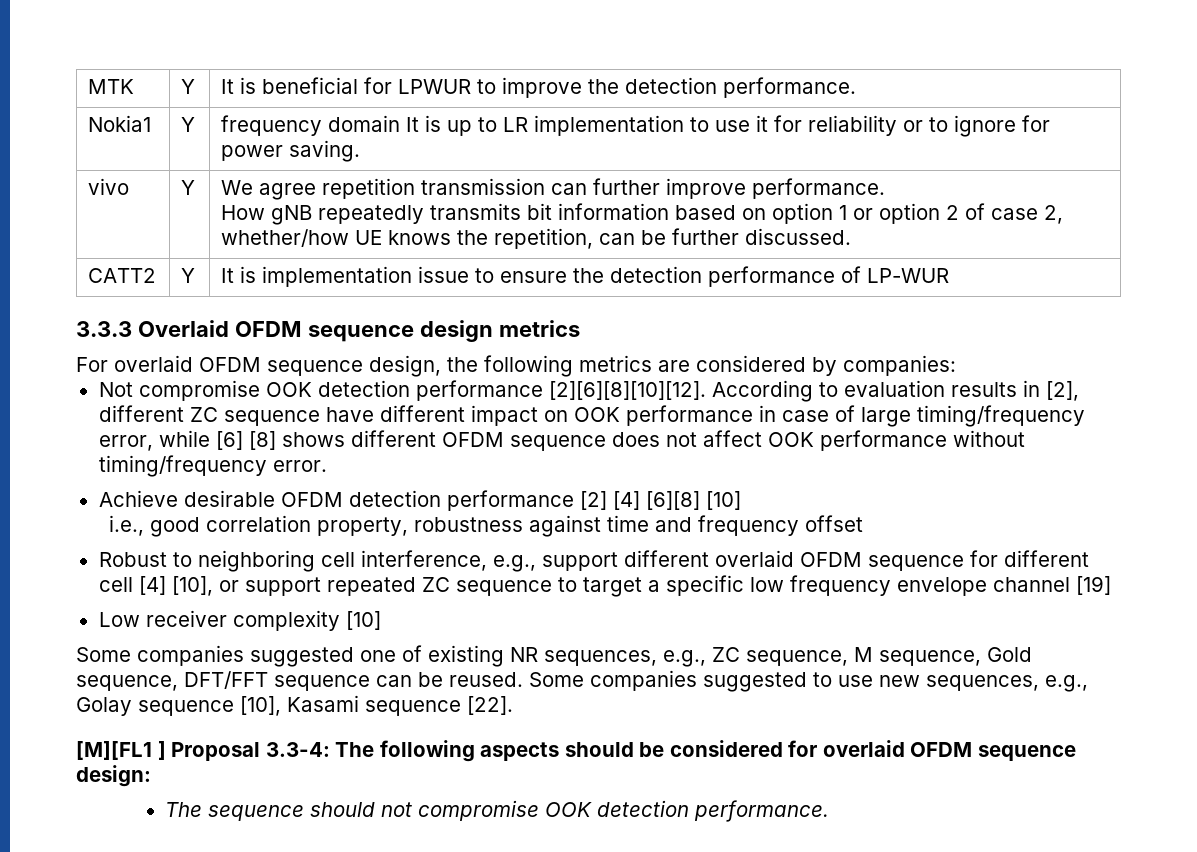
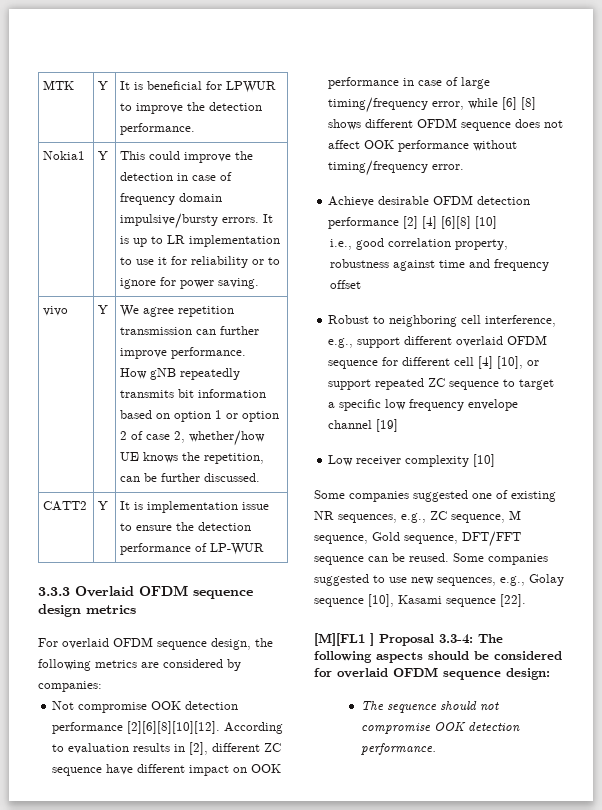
[221,115,401,136] frequency domain -> [120,151,254,163] [120,172,233,181] [120,193,223,205] [120,213,260,229] This could improve the detection in case of frequency domain impulsive/bursty errors.

